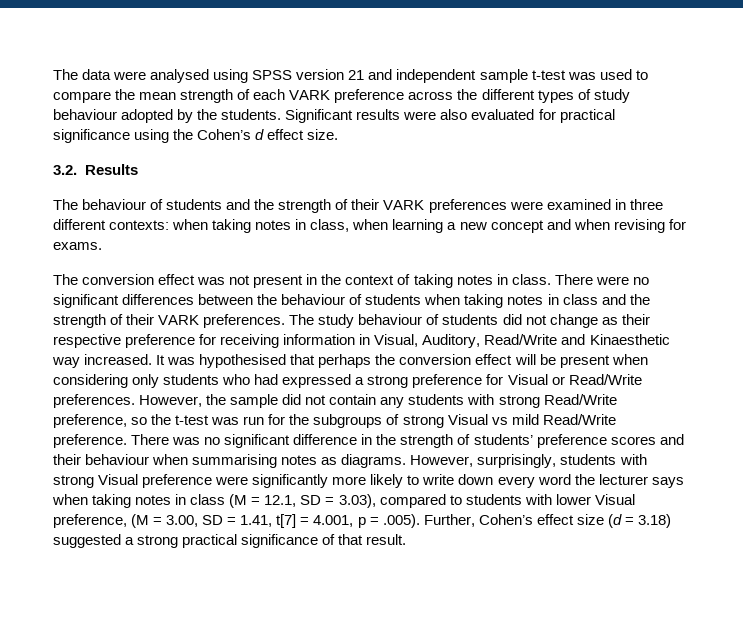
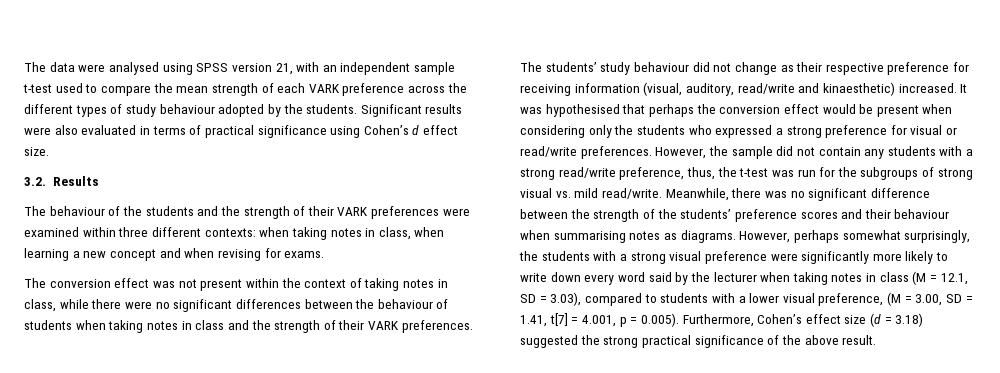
[348,69,393,80] 21 and -> [275,62,337,75] 21, with an
[567,72,596,80] was -> (52, 88) none
[538,109,556,120] for -> [139,125,202,135] in terms of
[173,129,194,140] the -> (361, 132) none
(164, 204) none -> [122,206,142,216] the
[614,199,626,210] in -> [82,227,116,237] within
[306,274,318,285] in -> [245,278,279,288] within
[511,274,593,285] class. There -> [24,299,122,312] class, while there
[318,314,499,328] study behaviour of students -> [545,62,689,75] students’ study behaviour
[359,334,670,348] [52,357,80,368] in Visual, Auditory, Read/Write and Kinaesthetic way -> [643,82,895,96] (visual, auditory, read/write and kinaesthetic)
[514,354,536,365] will -> [822,104,856,114] would
(160, 381) none -> [614,125,634,135] the
[254,374,279,385] had -> (712, 130) none
[507,374,642,385] Visual or Read/Write -> [910,125,958,135] [520,146,577,157] visual or read/write
[498,394,617,408] [53,414,148,428] strong Read/Write preference, so -> [966,149,974,156] [520,167,715,180] a strong read/write preference, thus,
[447,414,616,425] [53,434,170,448] Visual vs mild Read/Write preference. There -> [520,188,762,201] visual vs. mild read/write. Meanwhile, there
[361,434,471,448] in the strength of -> [520,209,677,222] between the strength of the
[477,454,647,468] [53,474,139,488] surprisingly, students with strong Visual -> [793,230,971,243] [519,251,702,264] perhaps somewhat surprisingly, the students with a strong visual
(571, 479) none -> [648,272,689,285] said by
[651,477,684,488] says -> (757, 277) none
[555,494,635,505] lower Visual -> [738,293,815,303] a lower visual
[382,514,475,528] .005). Further, -> [640,313,754,327] 0.005). Furthermore,
[125,537,135,545] a -> [580,335,600,345] the
[338,534,364,545] that -> [781,335,839,345] the above

